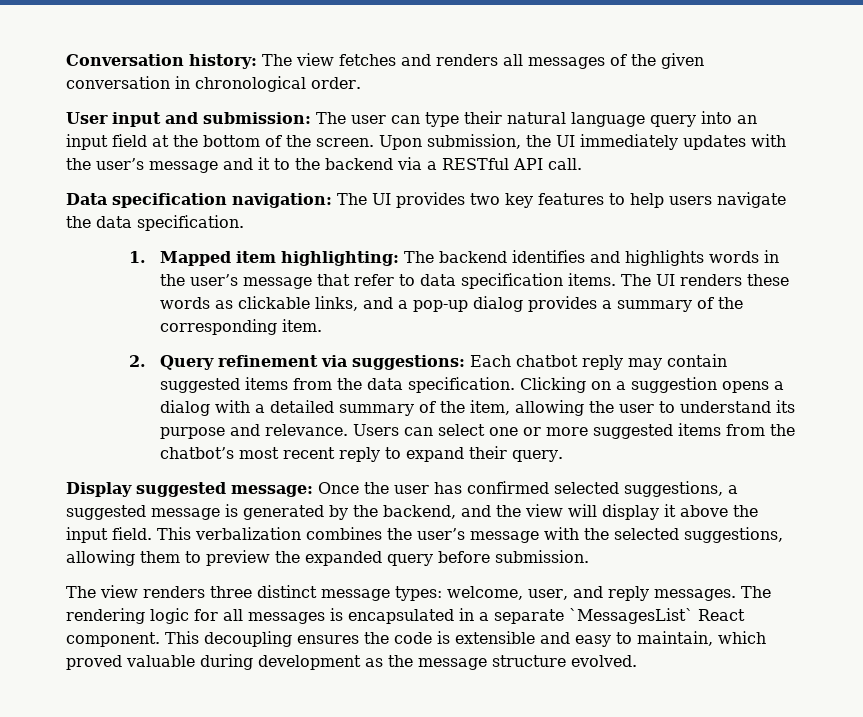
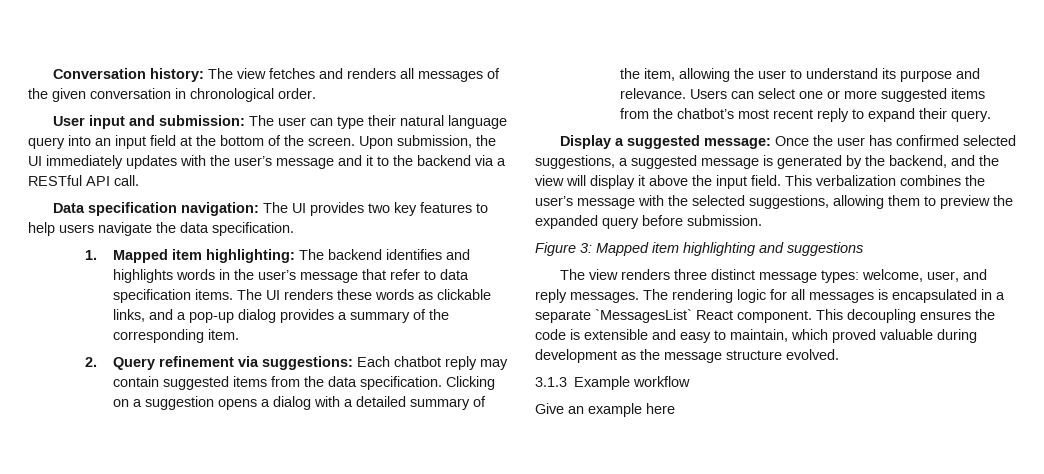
(132, 489) none -> [614,138,624,146] a
(589, 556) none -> [535,242,863,256] // Figure 3: Mapped item highlighting and suggestions
(637, 661) none -> [535,376,691,390] [535,403,675,417] // 3.1.3 Example workflow // Give an example here

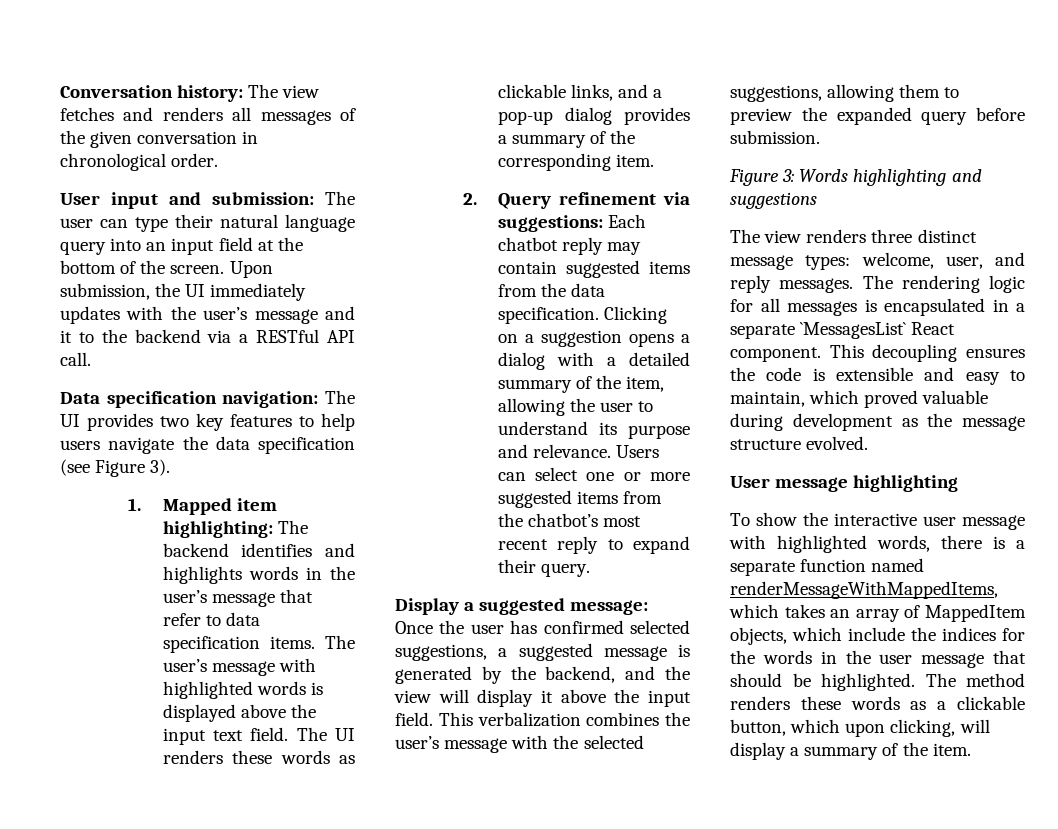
[212,222,294,236] specification. -> [258,437,355,454] [60,459,171,477] specification (see Figure 3).
(263, 294) none -> [162,658,316,676] [162,681,323,699] [162,704,316,722] [162,727,327,745] user’s message with highlighted words is displayed above the input text field. The
[596,242,679,256] Mapped item -> [799,169,849,182] Words
[535,376,691,390] [535,403,675,417] 3.1.3 Example workflow // Give an example here -> [730,475,959,492] [730,512,1025,530] [729,535,1025,553] [730,558,925,576] [730,581,998,599] [729,604,1026,622] [730,627,1025,645] [730,650,1026,668] [730,673,1025,691] [730,696,1025,710] [730,719,990,737] [730,742,971,760] User message highlighting // To show the interactive user message with highlighted words, there is a separate function named renderMessageWithMappedItems, which takes an array of MappedItem objects, which include the indices for the words in the user message that should be highlighted. The method renders these words as a clickable button, which upon clicking, will display a summary of the item.

